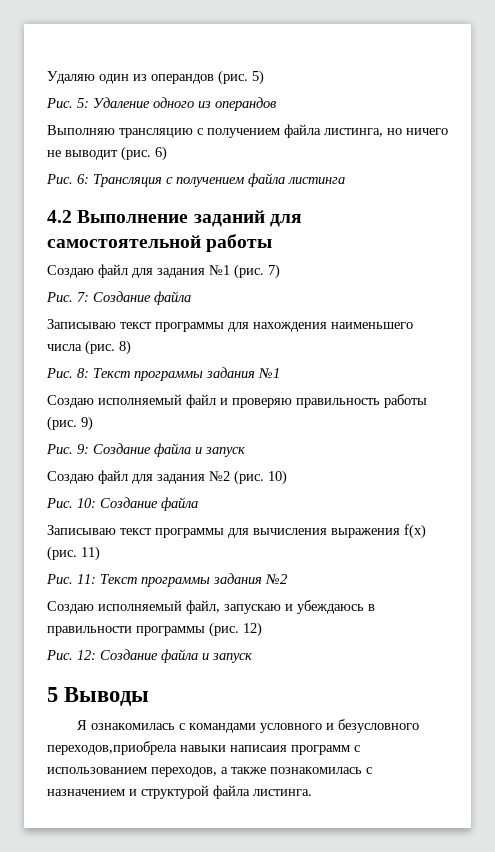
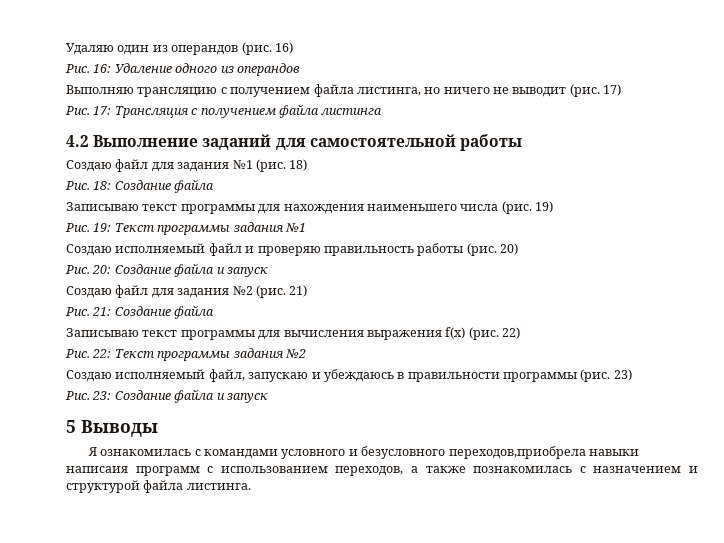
[252,70,264,85] [46,98,89,108] 5) // Рис. 5: -> [274,42,293,54] [65,64,112,73] 16) // Рис. 16:
[155,146,167,161] [46,174,89,184] 6) // Рис. 6: -> [603,84,622,96] [65,106,112,115] 17) // Рис. 17:
[268,264,280,279] [46,292,89,302] 7) // Рис. 7: -> [289,159,308,171] [65,181,112,190] 18) // Рис. 18:
[119,340,131,355] [46,368,89,378] 8) // Рис. 8: -> [535,201,553,213] [65,223,112,232] 19) // Рис. 19:
[81,416,93,431] [46,444,89,454] 9) // Рис. 9: -> [500,243,518,255] [65,265,112,274] 20) // Рис. 20:
[268,470,287,485] [46,498,96,508] 10) // Рис. 10: -> [289,285,308,297] [65,307,112,316] 21) // Рис. 21:
[81,546,100,561] [46,574,96,584] 11) // Рис. 11: -> [502,327,520,339] [65,349,112,358] 22) // Рис. 22:
[243,622,262,637] [46,650,96,660] 12) // Рис. 12: -> [613,369,632,381] [65,391,112,400] 23) // Рис. 23:

